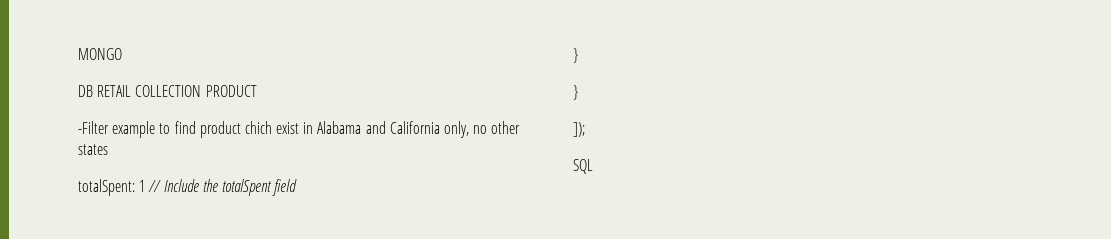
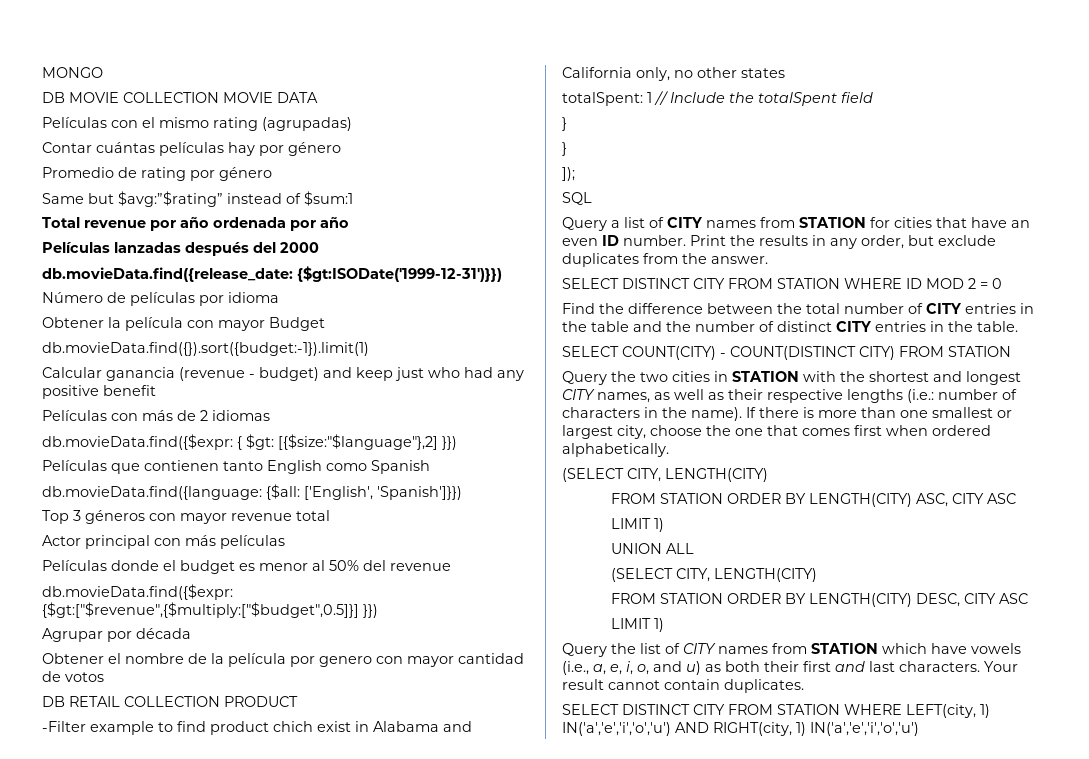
(122, 54) none -> [42,92,318,103] [42,117,352,131] [42,142,341,156] [42,167,272,181] [42,191,353,207] [42,216,349,231] [42,242,319,256] [42,266,502,282] [42,292,279,306] [42,317,325,331] [42,342,369,356] [42,367,524,381] [42,385,156,399] [42,410,270,421] [42,434,457,450] [42,460,430,474] [42,484,462,500] [42,510,330,524] [42,535,285,549] [42,560,451,574] [42,584,233,600] [42,602,378,618] [42,628,191,642] [42,653,524,667] [42,671,104,682] // DB MOVIE COLLECTION MOVIE DATA // Películas con el mismo rating (agrupadas) // Contar cuántas películas hay por género // Promedio de rating por género // Same but $avg:”$rating” instead of $sum:1 // Total revenue por año ordenada por año // Películas lanzadas después del 2000 // db.movieData.find({release_date: {$gt:ISODate('1999-12-31')}}) // Número de películas por idioma // Obtener la película con mayor Budget // db.movieData.find({}).sort({budget:-1}).limit(1) // Calcular ganancia (revenue - budget) and keep just who had any positive benefit // Películas con más de 2 idiomas // db.movieData.find({$expr: { $gt: [{$size:"$language"},2] }}) // Películas que contienen tanto English como Spanish // db.movieData.find({language: {$all: ['English', 'Spanish']}}) // Top 3 géneros con mayor revenue total // Actor principal con más películas // Películas donde el budget es menor al 50% del revenue // db.movieData.find({$expr: {$gt:["$revenue",{$multiply:["$budget",0.5]}] }}) // Agrupar por década // Obtener el nombre de la película por genero con mayor cantidad de votos
(593, 166) none -> [562,217,1030,231] [562,235,996,249] [562,253,768,267] [562,278,1002,289] [562,303,1034,314] [562,321,1018,332] [562,346,1011,360] [562,371,1021,385] [562,389,1017,403] [562,407,1012,421] [562,425,991,439] [562,443,669,457] [562,468,768,482] [611,493,1017,507] [611,518,665,532] [611,543,695,554] [611,568,818,582] [611,593,1029,607] [611,618,665,632] [562,643,1021,657] [562,661,1018,675] [562,679,804,693] [562,704,990,718] [562,722,919,736] // Query a list of CITY names from STATION for cities that have an even ID number. Print the results in any order, but exclude duplicates from the answer. // SELECT DISTINCT CITY FROM STATION WHERE ID MOD 2 = 0 // Find the difference between the total number of CITY entries in the table and the number of distinct CITY entries in the table. // SELECT COUNT(CITY) - COUNT(DISTINCT CITY) FROM STATION // Query the two cities in STATION with the shortest and longest CITY names, as well as their respective lengths (i.e.: number of characters in the name). If there is more than one smallest or largest city, choose the one that comes first when ordered alphabetically. // (SELECT CITY, LENGTH(CITY) // FROM STATION ORDER BY LENGTH(CITY) ASC, CITY ASC // LIMIT 1) // UNION ALL // (SELECT CITY, LENGTH(CITY) // FROM STATION ORDER BY LENGTH(CITY) DESC, CITY ASC // LIMIT 1) // Query the list of CITY names from STATION which have vowels (i.e., a, e, i, o, and u) as both their first and last characters. Your result cannot contain duplicates. // SELECT DISTINCT CITY FROM STATION WHERE LEFT(city, 1) IN('a','e','i','o','u') AND RIGHT(city, 1) IN('a','e','i','o','u')

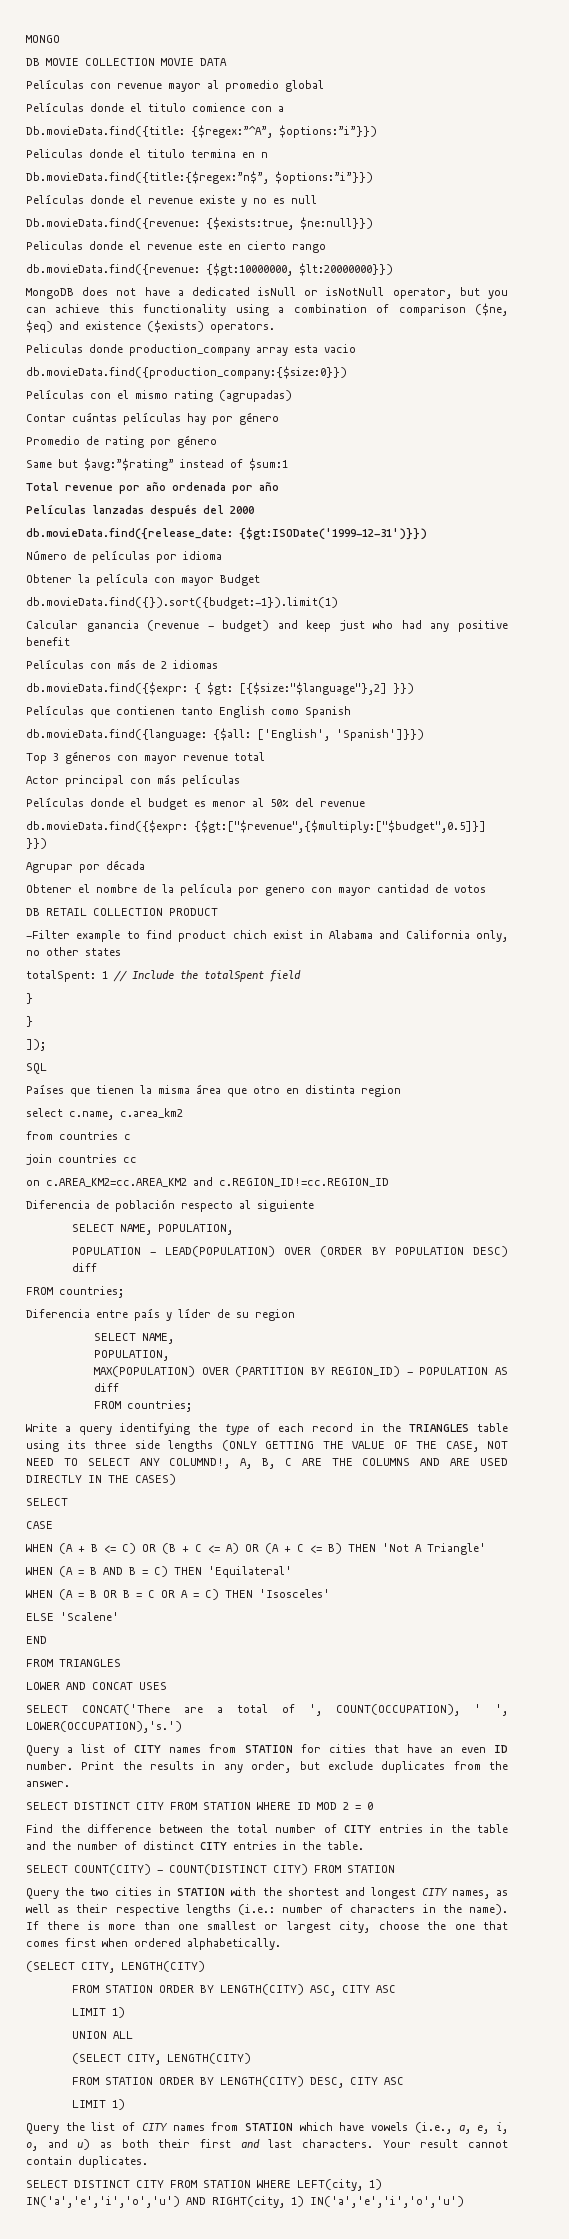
(318, 97) none -> [26,79,324,92] [26,102,284,112] [26,125,377,138] [26,149,268,158] [26,171,373,184] [26,194,317,207] [26,217,373,230] [26,241,326,253] [26,263,393,276] [26,287,509,299] [26,303,509,316] [26,320,275,333] [26,344,356,356] [26,366,347,379] // Películas con revenue mayor al promedio global // Películas donde el titulo comience con a // Db.movieData.find({title: {$regex:”^A”, $options:”i”}}) // Peliculas donde el titulo termina en n // Db.movieData.find({title:{$regex:”n$”, $options:”i”}}) // Películas donde el revenue existe y no es null // Db.movieData.find({revenue: {$exists:true, $ne:null}}) // Peliculas donde el revenue este en cierto rango // db.movieData.find({revenue: {$gt:10000000, $lt:20000000}}) // MongoDB does not have a dedicated isNull or isNotNull operator, but you can achieve this functionality using a combination of comparison ($ne, $eq) and existence ($exists) operators. // Peliculas donde production_company array esta vacio // db.movieData.find({production_company:{$size:0}})
(592, 198) none -> [26,1084,401,1097] [26,1108,183,1120] [26,1131,131,1140] [26,1154,137,1165] [26,1177,389,1187] [26,1199,314,1212] [71,1224,233,1235] [71,1246,509,1257] [71,1263,97,1272] [26,1286,124,1298] [26,1308,295,1321] [94,1333,175,1344] [94,1350,170,1361] [94,1366,508,1377] [94,1383,120,1392] [94,1400,193,1412] [26,1423,508,1435] [26,1440,508,1452] [26,1458,509,1469] [26,1474,176,1485] [26,1498,68,1506] [26,1521,53,1529] [26,1543,486,1555] [26,1566,292,1578] [26,1589,330,1600] [26,1612,119,1621] [26,1636,47,1644] [26,1659,121,1667] [26,1682,167,1690] [26,1704,508,1716] [26,1721,182,1733] // Países que tienen la misma área que otro en distinta region // select c.name, c.area_km2 // from countries c // join countries cc // on c.AREA_KM2=cc.AREA_KM2 and c.REGION_ID!=cc.REGION_ID // Diferencia de población respecto al siguiente // SELECT NAME, POPULATION, // POPULATION - LEAD(POPULATION) OVER (ORDER BY POPULATION DESC) diff // FROM countries; // Diferencia entre país y líder de su region // SELECT NAME, // POPULATION, // MAX(POPULATION) OVER (PARTITION BY REGION_ID) - POPULATION AS diff // FROM countries; // Write a query identifying the type of each record in the TRIANGLES table using its three side lengths (ONLY GETTING THE VALUE OF THE CASE, NOT NEED TO SELECT ANY COLUMND!, A, B, C ARE THE COLUMNS AND ARE USED DIRECTLY IN THE CASES) // SELECT // CASE // WHEN (A + B <= C) OR (B + C <= A) OR (A + C <= B) THEN 'Not A Triangle' // WHEN (A = B AND B = C) THEN 'Equilateral' // WHEN (A = B OR B = C OR A = C) THEN 'Isosceles' // ELSE 'Scalene' // END // FROM TRIANGLES // LOWER AND CONCAT USES // SELECT CONCAT('There are a total of ', COUNT(OCCUPATION), ' ', LOWER(OCCUPATION),'s.')

